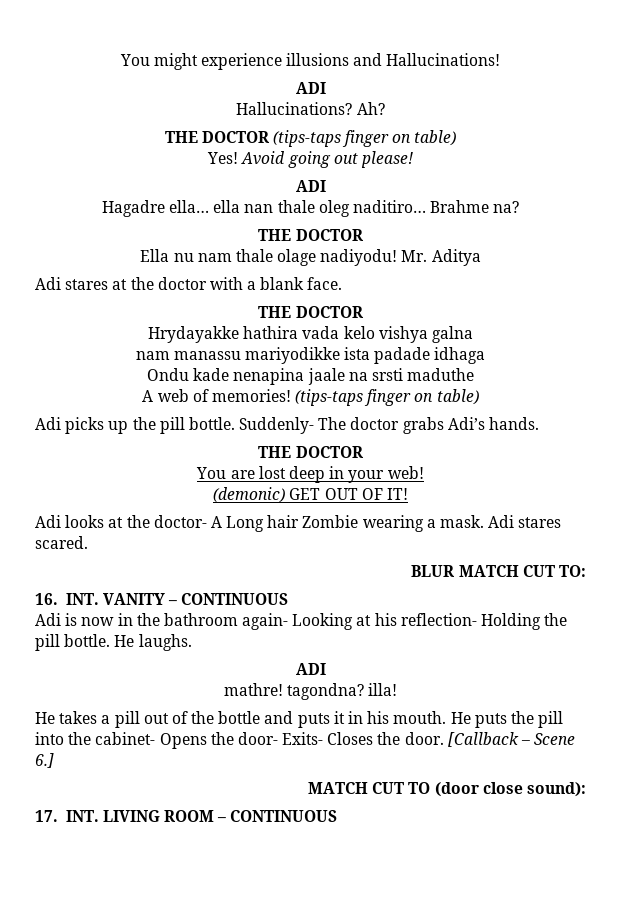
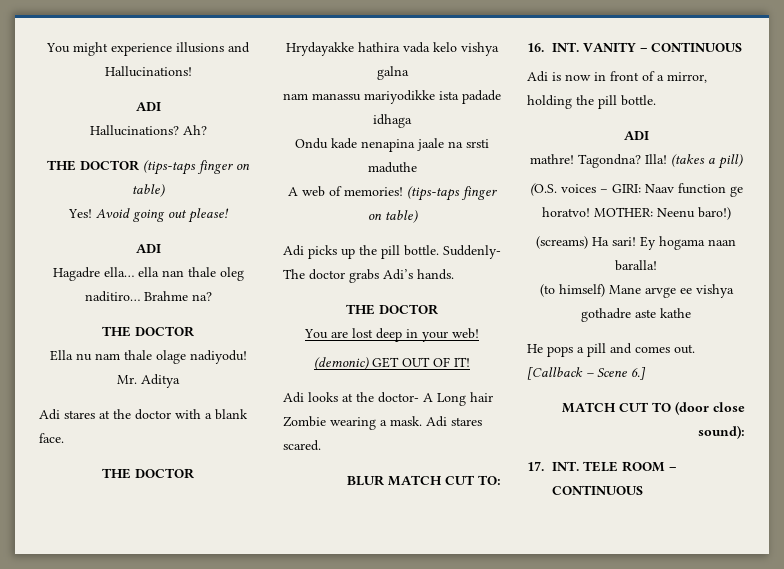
[136,613,568,630] [35,634,192,651] the bathroom again- Looking at his reflection- Holding the pill bottle. He laughs. -> [610,71,707,83] [527,95,656,109] front of a mirror, holding the pill bottle.
[287,683,398,700] [35,711,98,724] tagondna? illa! // He takes -> [578,154,743,169] [529,183,743,197] [541,207,731,220] [536,236,736,250] [615,260,657,271] [539,284,734,298] [581,308,691,322] [527,344,573,357] Tagondna? Illa! (takes a pill) // (O.S. voices – GIRI: Naav function ge horatvo! MOTHER: Neenu baro!) // (screams) Ha sari! Ey hogama naan baralla! // (to himself) Mane arvge ee vishya gothadre aste kathe // He pops
[143,711,564,728] [35,732,444,749] out of the bottle and puts it in his mouth. He puts the pill into the cabinet- Opens the door- Exits- Closes the door. -> [610,343,695,354] and comes out.
[102,810,160,822] LIVING -> [582,461,618,472] TELE

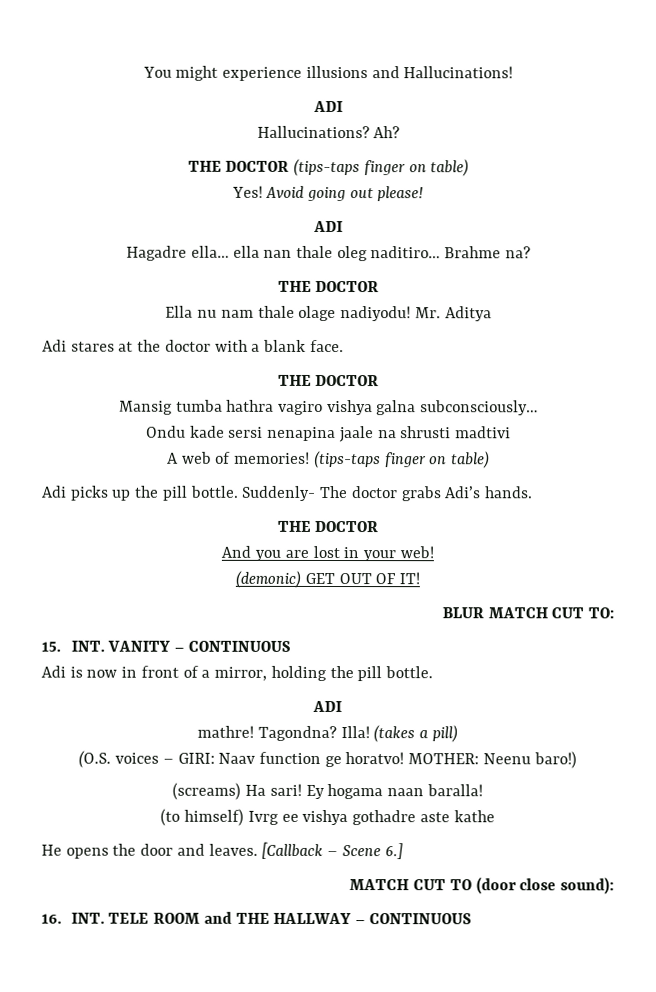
[286,42,499,56] [376,66,409,80] [283,90,501,104] [373,114,412,128] Hrydayakke hathira vada kelo vishya galna // nam manassu mariyodikke ista padade idhaga -> [118,399,539,416] Mansig tumba hathra vagiro vishya galna subconsciously…
(357, 143) none -> [228,426,264,438] sersi
[466,139,489,148] [367,162,417,173] srsti maduthe -> [400,426,512,439] shrusti madtivi
[304,329,328,339] You -> [221,545,282,561] And you
[376,328,402,342] deep -> (340, 552) none
[283,392,493,406] [283,416,482,430] [283,440,321,451] // Adi looks at the doctor- A Long hair Zombie wearing a mask. Adi stares scared. -> (420, 578) none
[527,43,544,52] 16. -> [41,641,61,652] 15.
[608,285,676,298] Mane arvge -> [247,810,279,825] Ivrg
[547,343,695,357] pops a pill and comes out. -> [65,843,258,859] opens the door and leaves.
[527,461,544,471] 17. -> [41,913,62,924] 16.
(665, 466) none -> [203,911,352,925] and THE HALLWAY

